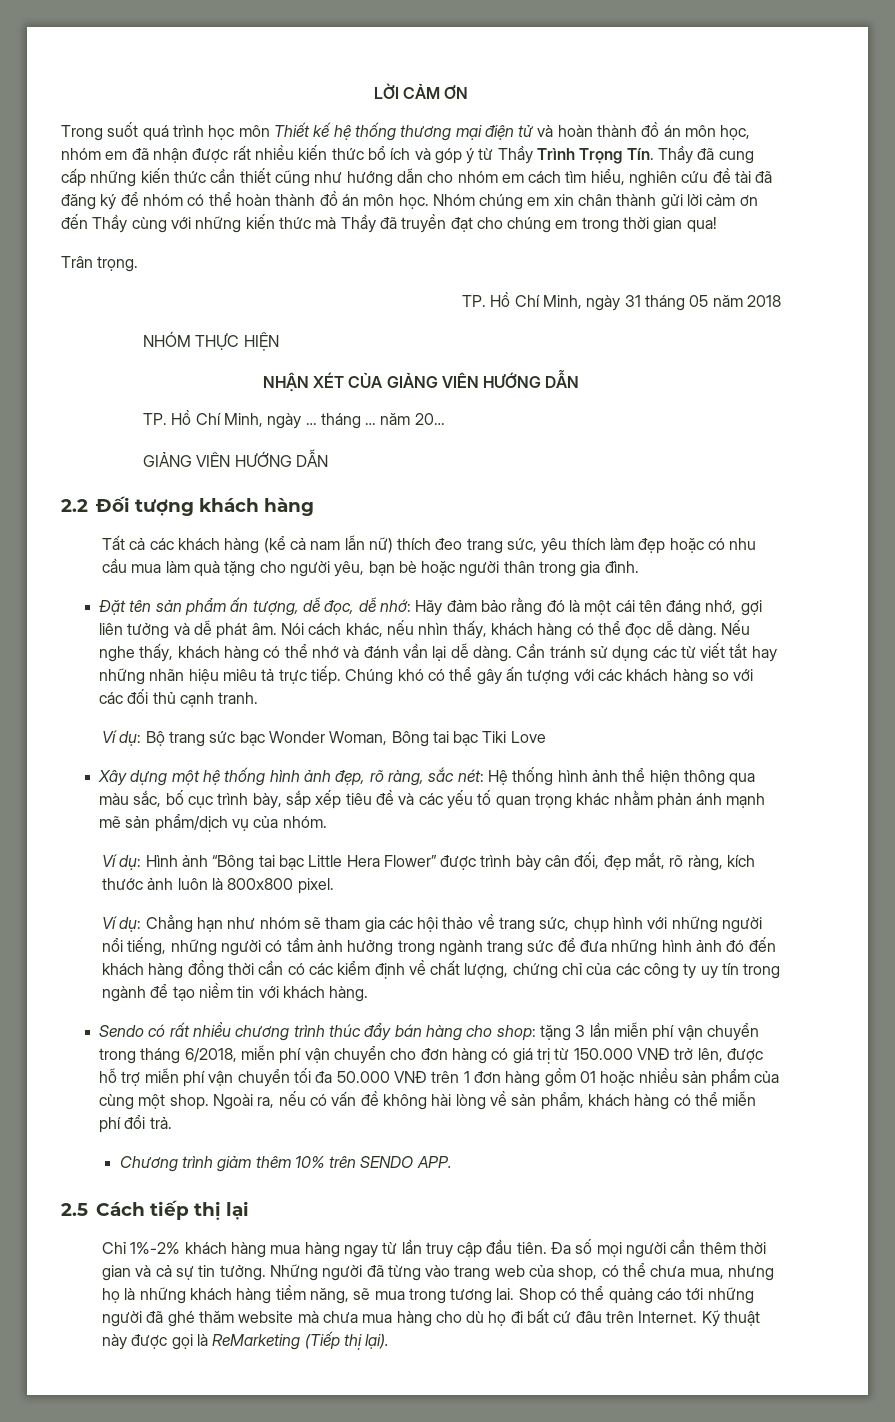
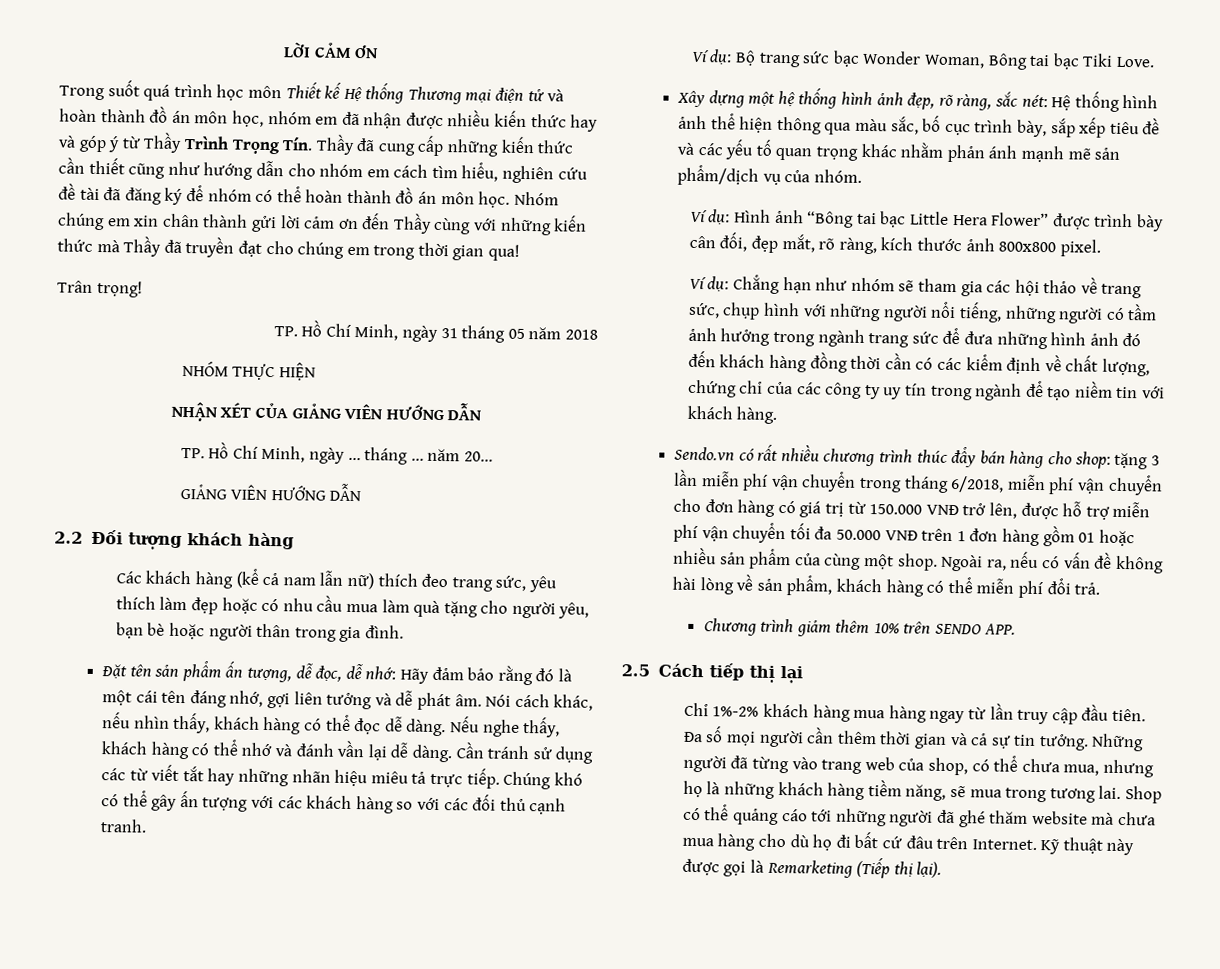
[333,122,452,141] hệ thống thương -> [342,82,462,105] Hệ thống Thương
[232,145,251,160] rất -> (444, 121) none
[367,146,411,160] bổ ích -> [570,114,599,132] hay
[97,256,139,272] trọng. -> [96,280,143,298] trọng!
[101,535,174,550] Tất cả các -> [115,571,142,584] Các
[510,731,546,743] Love -> [1115,56,1155,68] Love.
[177,878,223,890] luôn là -> (995, 245) none
[99,1025,145,1037] Sendo -> [674,446,736,461] Sendo.vn
[212,1334,301,1350] ReMarketing -> [766,859,853,878] Remarketing

